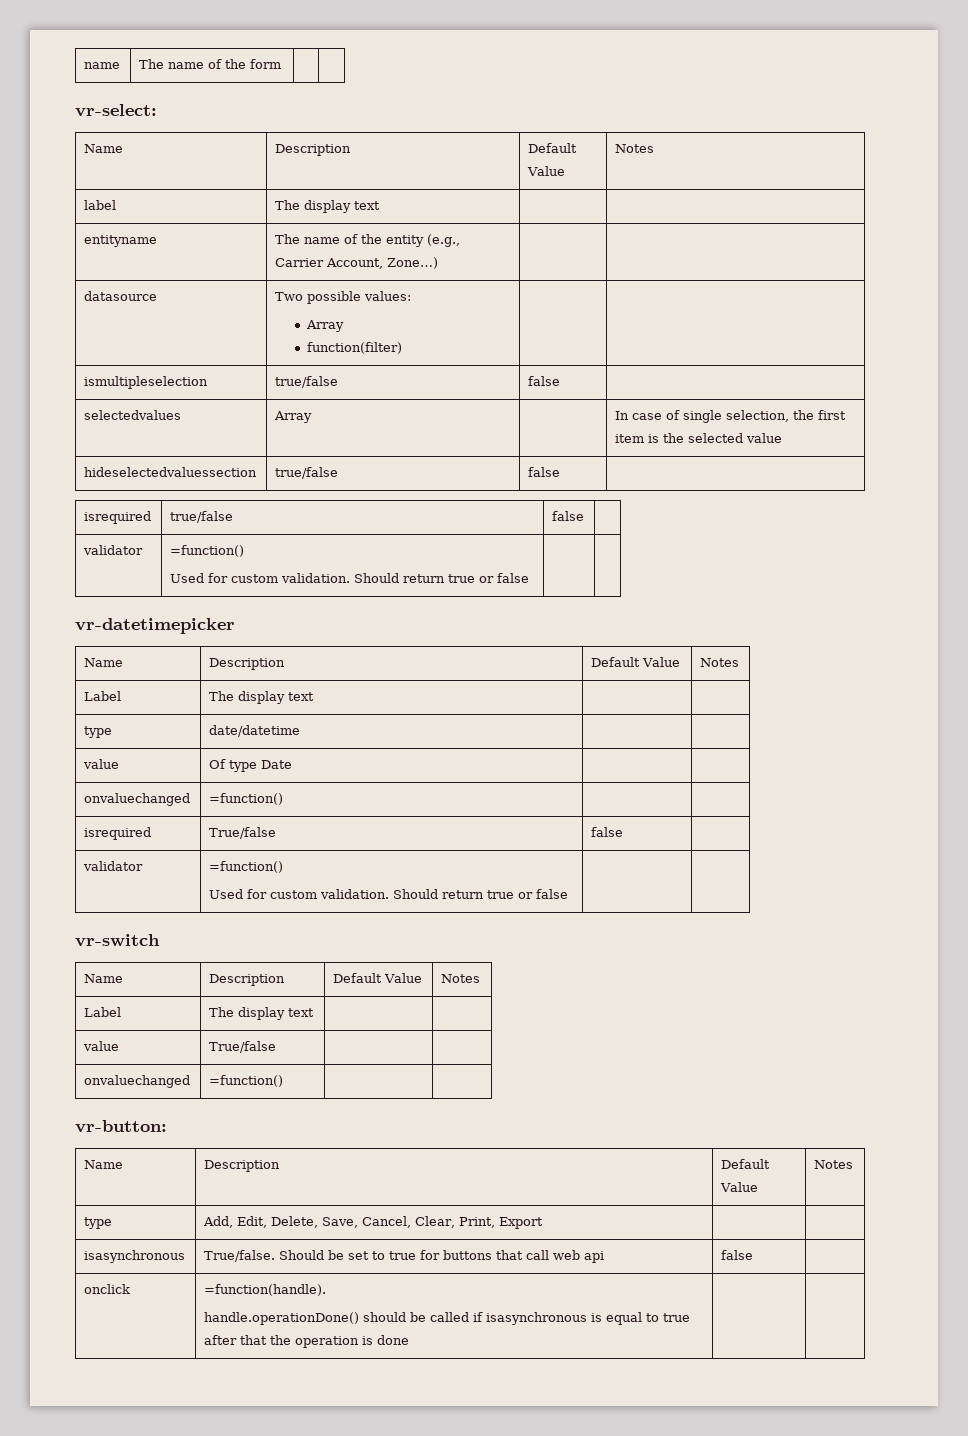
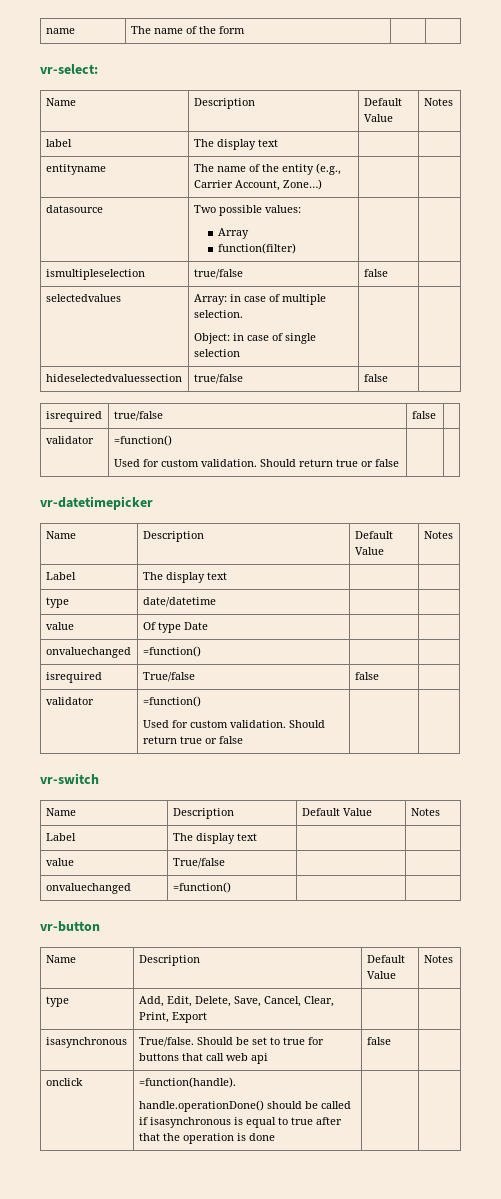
[274,411,313,423] [615,410,847,423] [615,433,783,443] Array | | In case of single selection, the first item is the selected value -> [193,294,326,305] [193,310,243,318] [193,333,316,344] [193,349,240,357] Array: in case of multiple selection. // Object: in case of single selection | |
[75,1120,167,1133] vr-button: -> [40,921,100,932] vr-button

